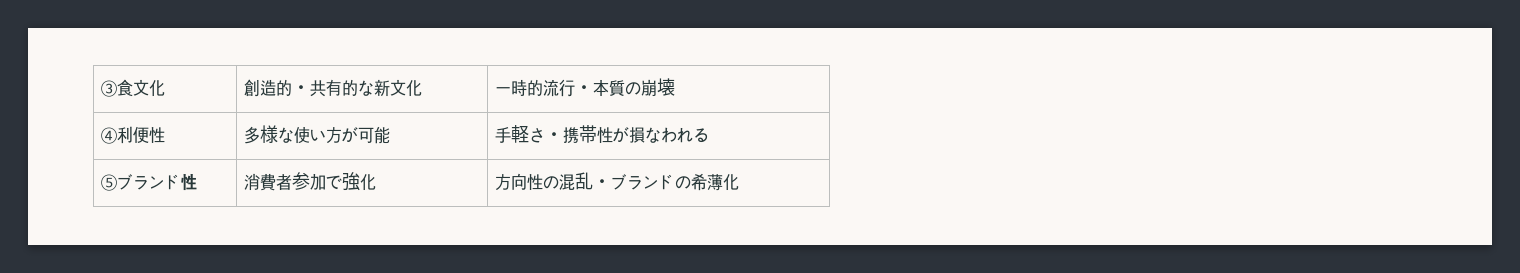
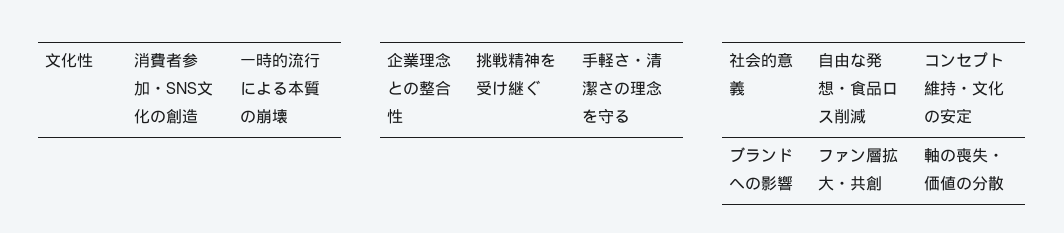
[100,79,165,97] [243,79,422,97] [494,78,675,97] [100,126,165,144] [243,125,390,144] [494,125,709,144] [100,174,181,191] ③食文化 | 創造的・共有的な新文化 | 一時的流行・本質の崩壊 // ④利便性 | 多様な使い方が可能 | 手軽さ・携帯性が損なわれる // ⑤ブランド -> [45,53,78,68] 文化
[325,172,376,191] [494,172,739,191] で強化 | 方向性の混乱・ブランドの希薄化 -> [150,81,214,96] [134,109,199,124] [240,53,321,68] [240,81,321,96] [240,109,289,124] [387,52,452,68] [387,80,452,96] [387,109,404,124] [476,52,557,68] [476,80,541,96] [582,53,663,68] [582,80,663,96] [582,108,631,124] [729,52,794,68] [729,80,746,96] [818,53,883,68] [818,80,899,96] [818,109,867,124] [924,52,1005,68] [924,81,1005,96] [924,108,973,124] [729,147,794,163] [729,175,794,191] [818,148,899,163] [818,176,883,191] [924,148,1005,163] [924,176,1005,191] ・SNS文化の創造 | 一時的流行による本質の崩壊 // 企業理念との整合性 | 挑戦精神を受け継ぐ | 手軽さ・清潔さの理念を守る // 社会的意義 | 自由な発想・食品ロス削減 | コンセプト維持・文化の安定 // ブランドへの影響 | ファン層拡大・共創 | 軸の喪失・価値の分散

